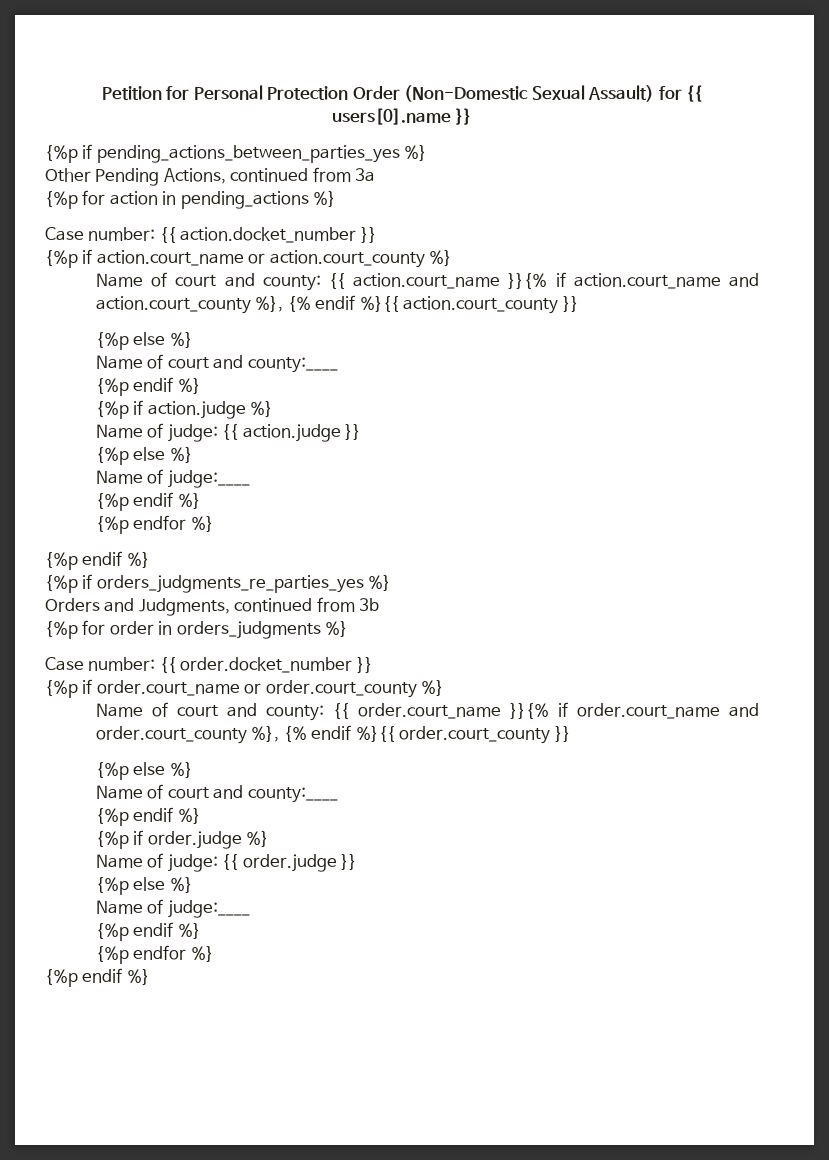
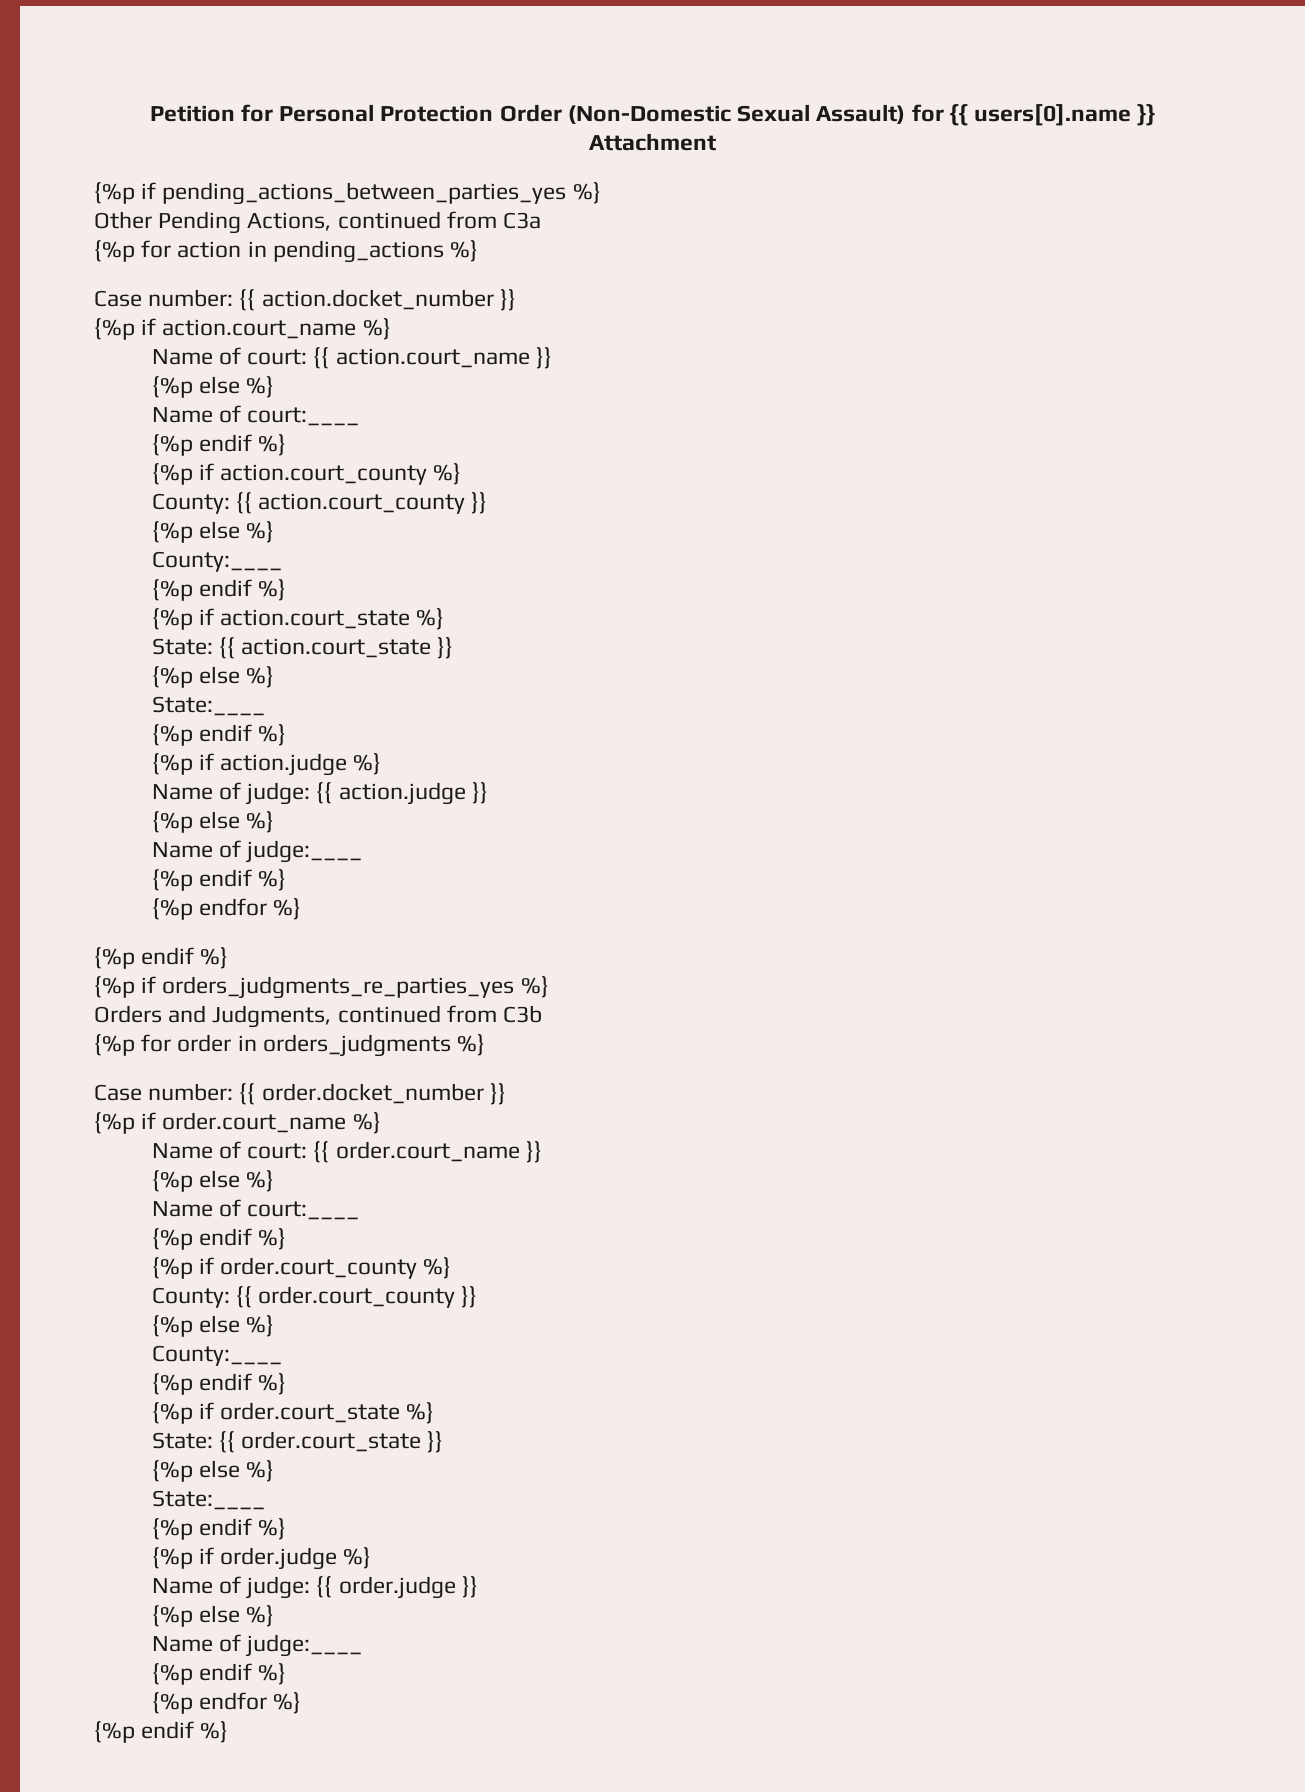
(472, 116) none -> [589,133,716,151] Attachment
[355,168,376,182] 3a -> [503,212,542,229] C3a
[248,250,453,268] [95,272,760,291] [95,295,579,314] [95,332,193,350] [95,354,338,373] or action.court_county %} // Name of court and county: {{ action.court_name }}{% if action.court_name and action.court_county %}, {% endif %}{{ action.court_county }} // {%p else %} // Name of court and county:____ -> [362,318,391,340] [151,347,552,369] [151,376,275,398] [151,405,360,426] [151,434,287,456] [151,463,462,485] [151,492,488,514] [151,521,275,543] [151,551,282,572] [151,579,287,601] [151,608,445,630] [151,637,454,659] [151,666,275,688] [151,696,265,716] %} // Name of court: {{ action.court_name }} // {%p else %} // Name of court:____ // {%p endif %} // {%p if action.court_county %} // County: {{ action.court_county }} // {%p else %} // County:____ // {%p endif %} // {%p if action.court_state %} // State: {{ action.court_state }} // {%p else %} // State:____
[359,598,380,611] 3b -> [503,1005,543,1023] C3b
[244,680,445,698] [95,702,760,721] [95,725,571,744] [95,762,193,780] [95,784,338,803] or order.court_county %} // Name of court and county: {{ order.court_name }}{% if order.court_name and order.court_county %}, {% endif %}{{ order.court_county }} // {%p else %} // Name of court and county:____ -> [352,1112,381,1134] [151,1141,542,1163] [151,1170,275,1192] [151,1199,360,1220] [151,1228,287,1250] [151,1257,452,1279] [151,1286,478,1308] [151,1315,275,1337] [151,1345,282,1366] [151,1373,287,1395] [151,1402,435,1424] [151,1431,444,1453] [151,1460,275,1482] [151,1490,265,1510] %} // Name of court: {{ order.court_name }} // {%p else %} // Name of court:____ // {%p endif %} // {%p if order.court_county %} // County: {{ order.court_county }} // {%p else %} // County:____ // {%p endif %} // {%p if order.court_state %} // State: {{ order.court_state }} // {%p else %} // State:____

